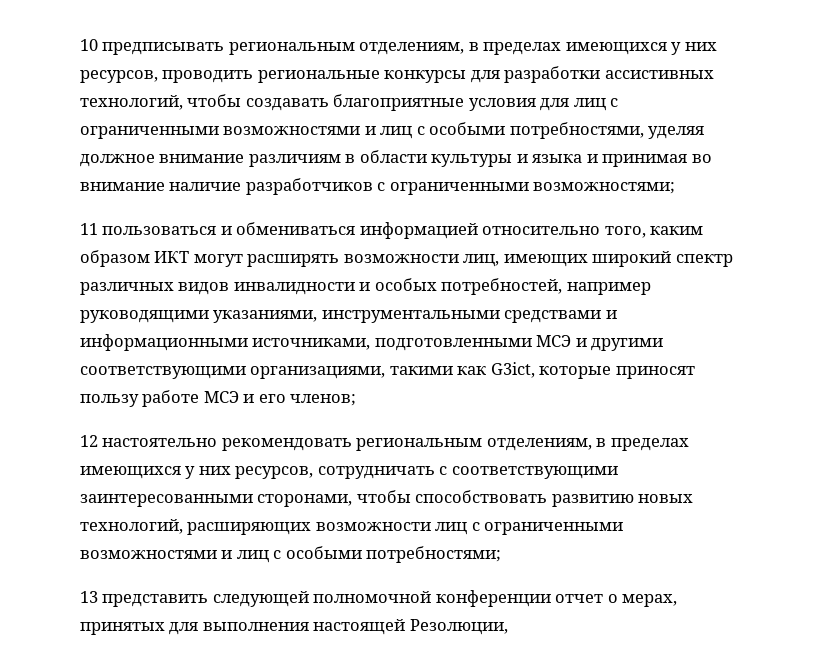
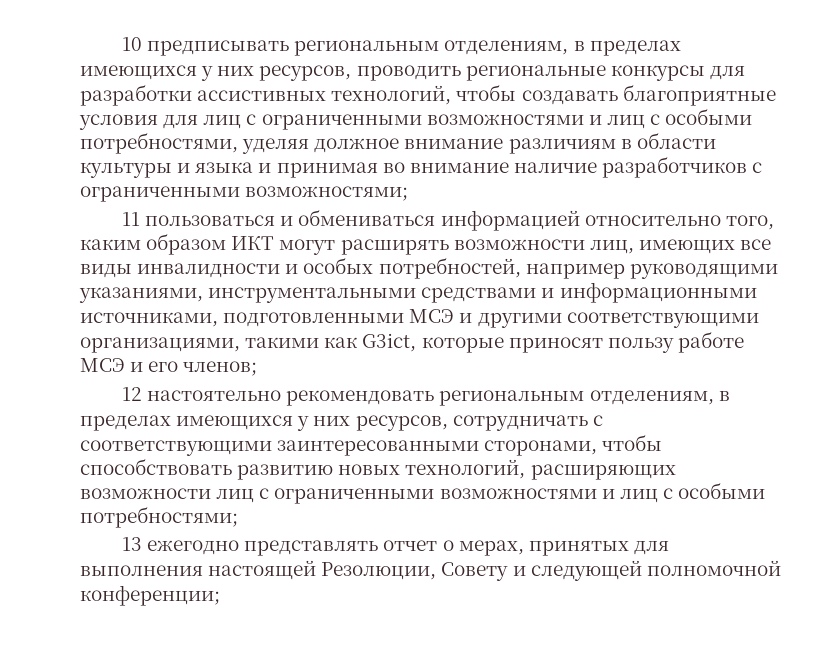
[592,251,733,267] [80,282,230,295] широкий спектр различных видов -> [740,239,772,250] [80,264,132,278] все виды
[102,590,551,607] представить следующей полномочной конференции -> [147,540,379,556] ежегодно представлять
(508, 627) none -> [441,560,781,581] [80,585,220,606] Совету и следующей полномочной конференции;

